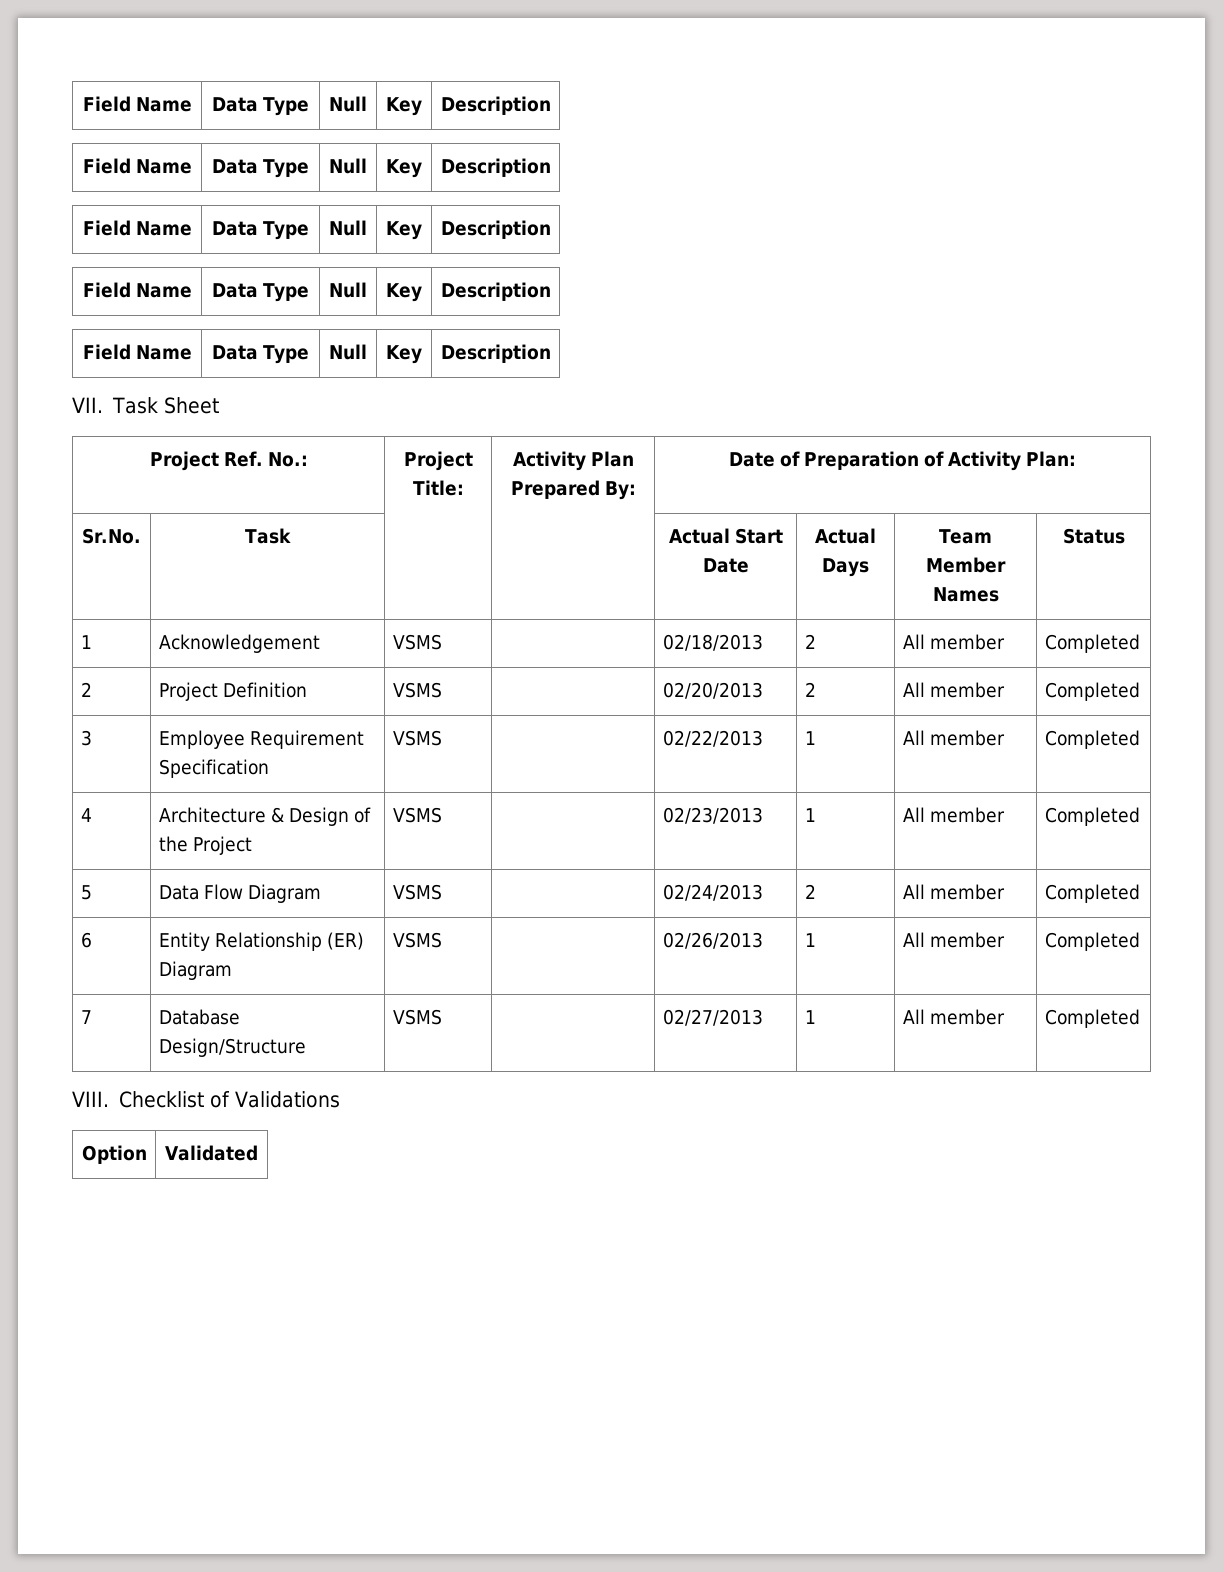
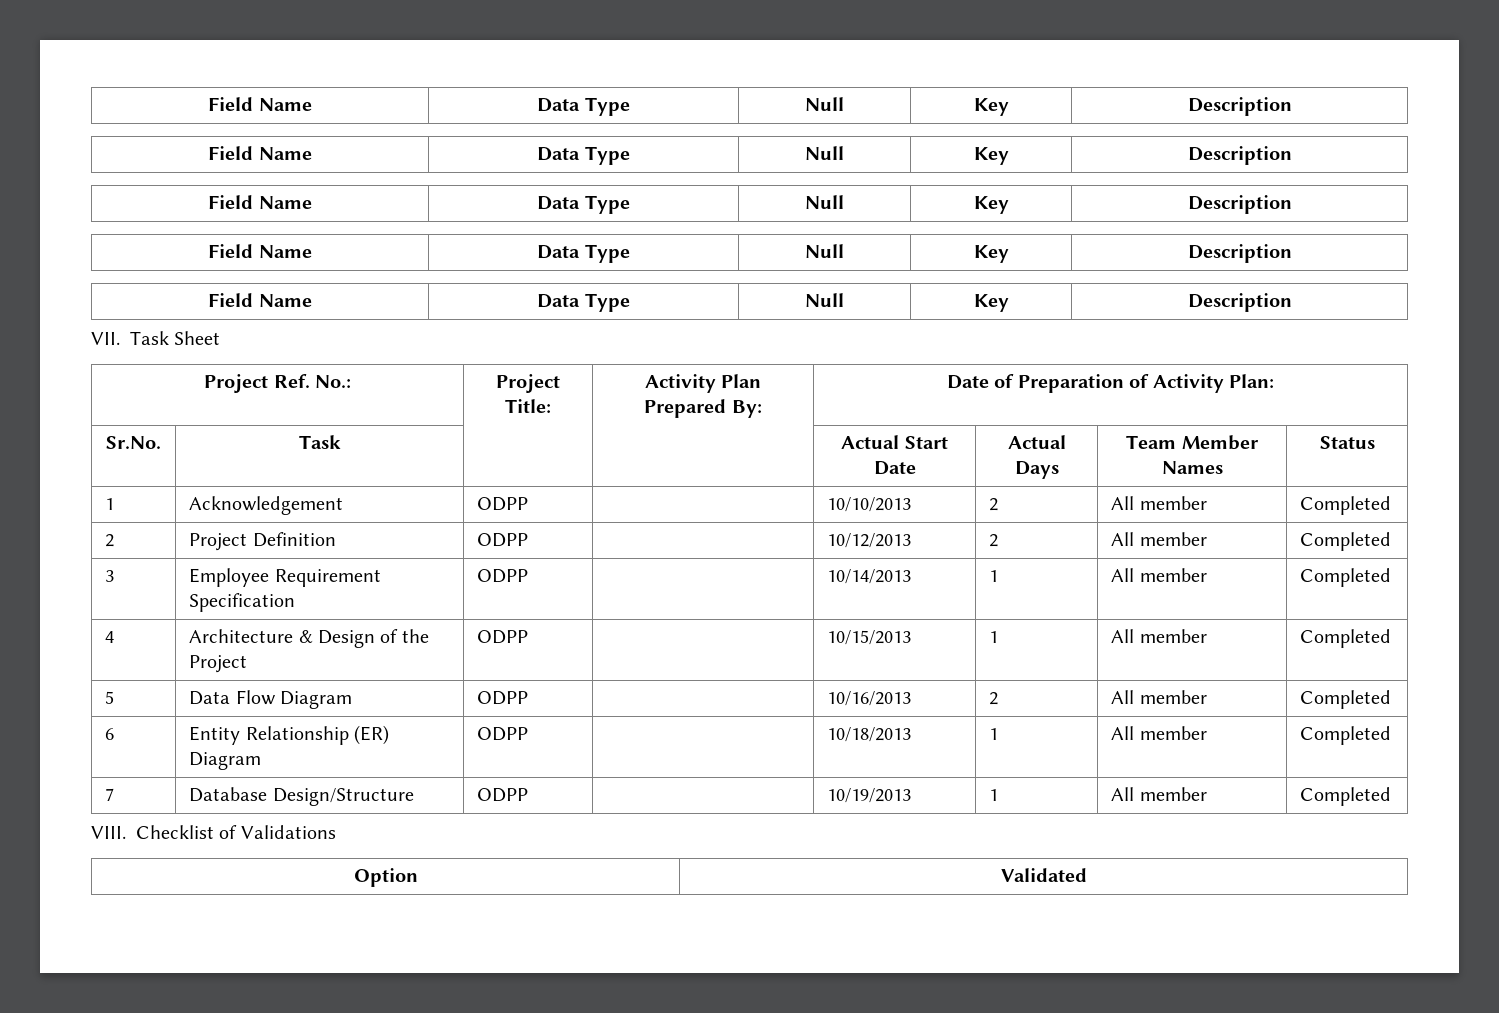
[392,634,442,650] [662,634,763,651] VSMS | | 02/18/2013 -> [477,497,529,511] [827,497,912,512] ODPP | | 10/10/2013
[392,682,442,698] [662,682,763,699] VSMS | | 02/20/2013 -> [477,533,529,547] [827,533,912,548] ODPP | | 10/12/2013
[392,730,442,746] [662,730,763,747] VSMS | | 02/22/2013 -> [477,569,529,583] [827,569,912,584] ODPP | | 10/14/2013
[392,807,442,823] [662,807,763,824] VSMS | | 02/23/2013 -> [477,630,529,644] [827,630,912,645] ODPP | | 10/15/2013
[392,884,442,900] [662,884,763,901] VSMS | | 02/24/2013 -> [477,691,529,705] [827,691,912,706] ODPP | | 10/16/2013
[392,932,442,948] [662,932,763,949] VSMS | | 02/26/2013 -> [477,727,529,741] [827,727,912,742] ODPP | | 10/18/2013
[392,1009,442,1025] [662,1009,763,1026] VSMS | | 02/27/2013 -> [477,788,529,802] [827,788,912,803] ODPP | | 10/19/2013

